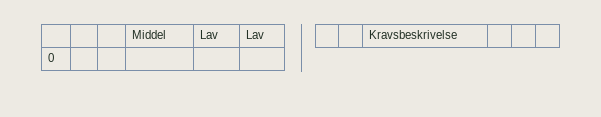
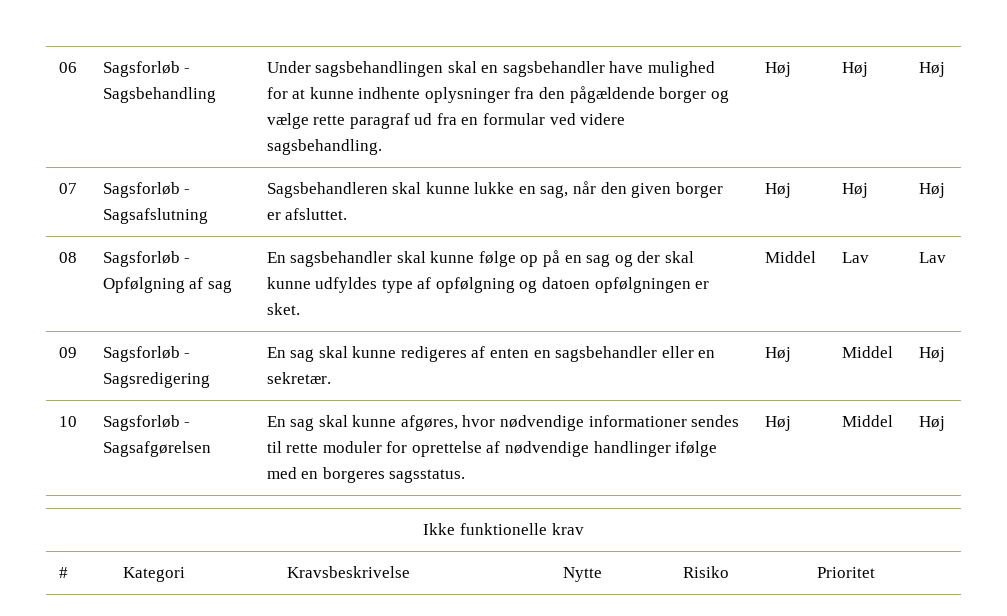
[132,30,167,39] [200,30,219,39] [246,30,265,39] [48,53,55,62] [369,30,458,39] | | | Middel | Lav | Lav // 0 | | | | | // | | Kravsbeskrivelse | | | -> [58,62,77,73] [102,61,191,77] [102,87,216,103] [266,61,716,77] [266,86,729,103] [266,113,626,129] [266,139,382,155] [764,62,791,77] [841,62,868,77] [918,62,945,77] [58,183,77,194] [102,182,191,198] [102,208,208,224] [266,181,723,198] [266,208,348,220] [764,183,791,198] [841,183,868,198] [918,183,945,198] [58,252,77,263] [102,251,191,267] [102,277,232,293] [266,250,695,267] [266,277,710,293] [266,303,300,315] [764,251,816,263] [841,252,869,263] [918,252,946,263] [58,347,77,358] [102,346,191,362] [102,372,210,388] [266,346,716,362] [266,372,331,384] [764,347,791,362] [841,346,893,358] [918,347,945,362] [58,416,77,427] [102,415,191,431] [102,441,211,457] [266,415,740,431] [266,441,718,457] [266,467,466,483] [764,416,791,431] [841,415,893,427] [918,416,945,431] [423,523,584,535] [58,567,68,578] [122,567,185,582] [286,566,410,578] [562,567,602,582] [682,566,729,578] [816,567,875,578] 06 | Sagsforløb - Sagsbehandling | Under sagsbehandlingen skal en sagsbehandler have mulighed for at kunne indhente oplysninger fra den pågældende borger og vælge rette paragraf ud fra en formular ved videre sagsbehandling. | Høj | Høj | Høj // 07 | Sagsforløb - Sagsafslutning | Sagsbehandleren skal kunne lukke en sag, når den given borger er afsluttet. | Høj | Høj | Høj // 08 | Sagsforløb - Opfølgning af sag | En sagsbehandler skal kunne følge op på en sag og der skal kunne udfyldes type af opfølgning og datoen opfølgningen er sket. | Middel | Lav | Lav // 09 | Sagsforløb - Sagsredigering | En sag skal kunne redigeres af enten en sagsbehandler eller en sekretær. | Høj | Middel | Høj // 10 | Sagsforløb - Sagsafgørelsen | En sag skal kunne afgøres, hvor nødvendige informationer sendes til rette moduler for oprettelse af nødvendige handlinger ifølge med en borgeres sagsstatus. | Høj | Middel | Høj // Ikke funktionelle krav // # | Kategori | Kravsbeskrivelse | Nytte | Risiko | Prioritet

